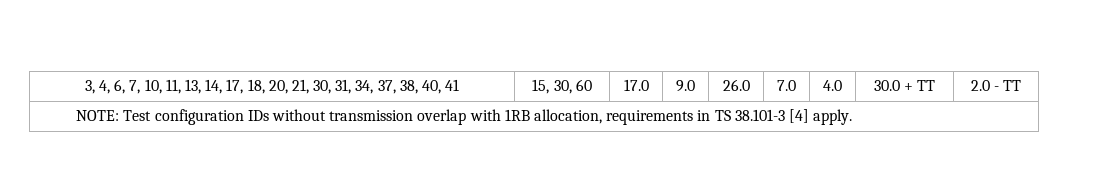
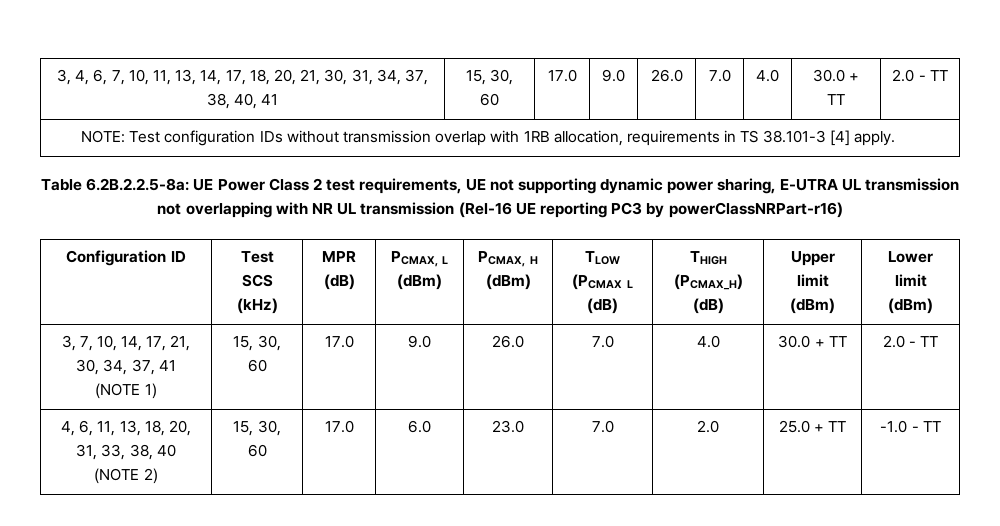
(853, 117) none -> [41,178,959,194] [157,202,843,218] [66,250,186,266] [240,251,274,263] [241,274,273,287] [236,298,278,314] [322,251,356,262] [323,274,355,290] [390,251,449,267] [397,274,442,290] [478,251,538,267] [485,274,531,290] [585,251,620,265] [572,274,633,290] [587,298,618,314] [689,251,727,265] [673,274,743,290] [692,298,724,314] [790,251,835,266] [796,274,829,287] [790,298,835,314] [888,251,933,263] [894,274,927,287] [888,298,933,314] [61,335,191,351] [76,359,176,375] [95,383,157,399] [233,335,281,351] [247,359,267,372] [324,335,354,348] [408,335,431,348] [492,335,524,348] [591,335,614,348] [696,335,720,348] [778,335,847,348] [882,335,939,348] [61,420,191,436] [76,444,176,460] [94,468,158,484] [233,420,281,436] [247,444,267,457] [324,420,354,433] [408,420,431,433] [492,420,524,433] [591,420,614,433] [697,420,719,433] [778,420,847,433] [880,420,941,433] // Table 6.2B.2.2.5-8a: UE Power Class 2 test requirements, UE not supporting dynamic power sharing, E-UTRA UL transmission not overlapping with NR UL transmission (Rel-16 UE reporting PC3 by powerClassNRPart-r16) // Configuration ID | Test SCS (kHz) | MPR (dB) | PCMAX, L (dBm) | PCMAX, H (dBm) | TLOW (PCMAX L (dB) | THIGH (PCMAX_H) (dB) | Upper limit (dBm) | Lower limit (dBm) // 3, 7, 10, 14, 17, 21, 30, 34, 37, 41 (NOTE 1) | 15, 30, 60 | 17.0 | 9.0 | 26.0 | 7.0 | 4.0 | 30.0 + TT | 2.0 - TT // 4, 6, 11, 13, 18, 20, 31, 33, 38, 40 (NOTE 2) | 15, 30, 60 | 17.0 | 6.0 | 23.0 | 7.0 | 2.0 | 25.0 + TT | -1.0 - TT

